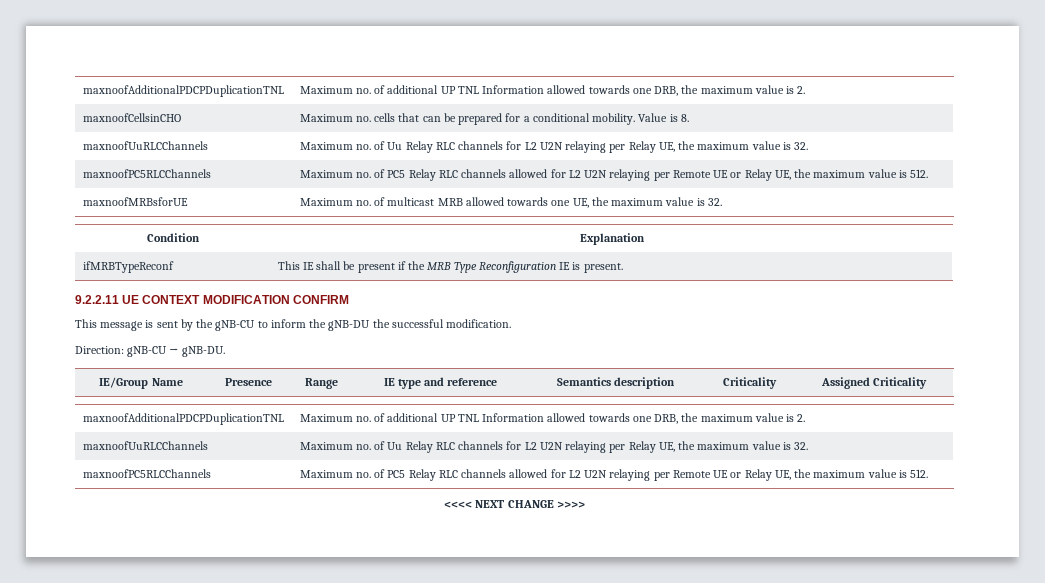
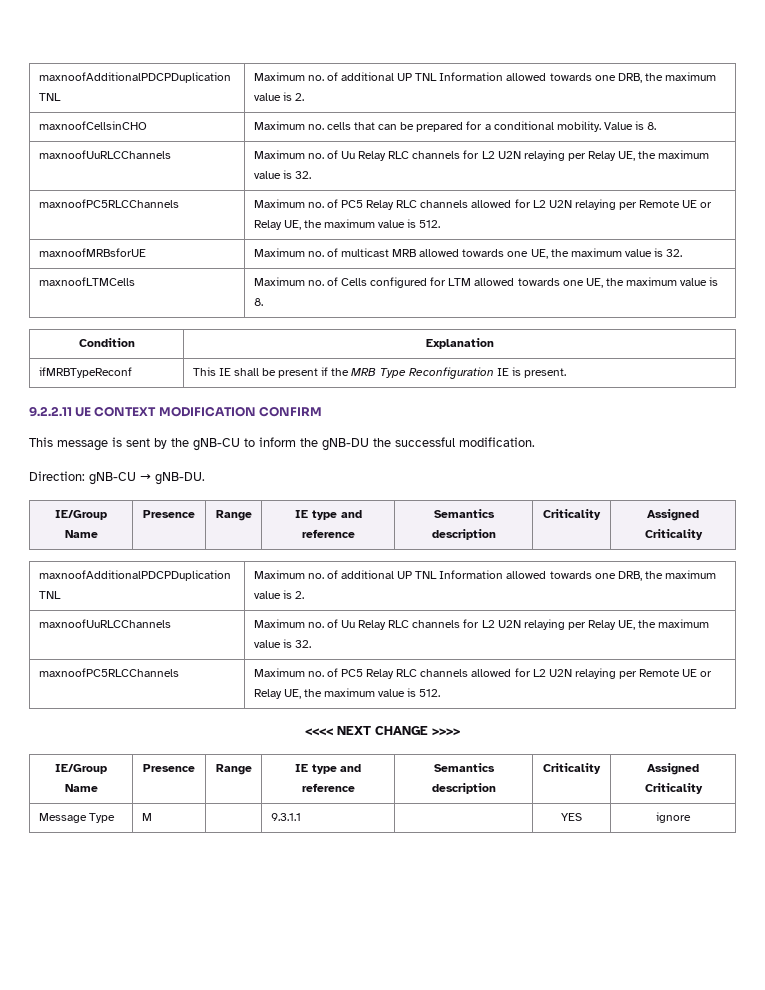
(722, 202) none -> [38,277,135,286] [253,277,719,288] [253,298,263,306] // maxnoofLTMCells | Maximum no. of Cells configured for LTM allowed towards one UE, the maximum value is 8.
(585, 504) none -> [55,764,107,774] [64,784,98,792] [143,764,195,772] [215,764,252,775] [295,764,361,774] [301,783,355,792] [433,763,495,772] [431,783,496,794] [543,763,601,774] [647,763,699,775] [644,783,703,794] [38,813,115,823] [141,813,152,821] [270,813,301,821] [561,813,582,821] [656,812,691,823] // IE/Group Name | Presence | Range | IE type and reference | Semantics description | Criticality | Assigned Criticality // Message Type | M | | 9.3.1.1 | | YES | ignore

